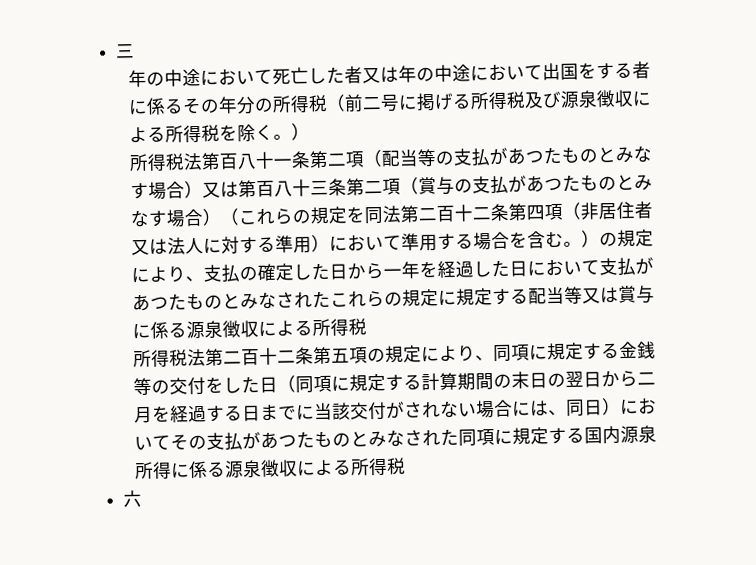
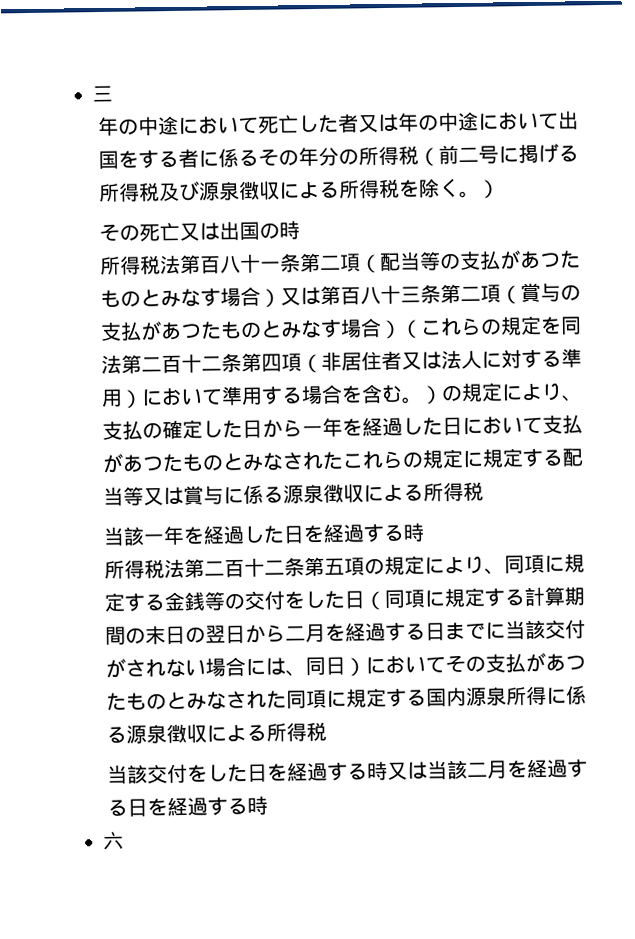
(310, 132) none -> [98,220,300,242] // その死亡又は出国の時
(367, 327) none -> [102,522,425,547] // 当該一年を経過した日を経過する時
(406, 466) none -> [106,758,588,784] [106,795,268,817] // 当該交付をした日を経過する時又は当該二月を経過する日を経過する時

